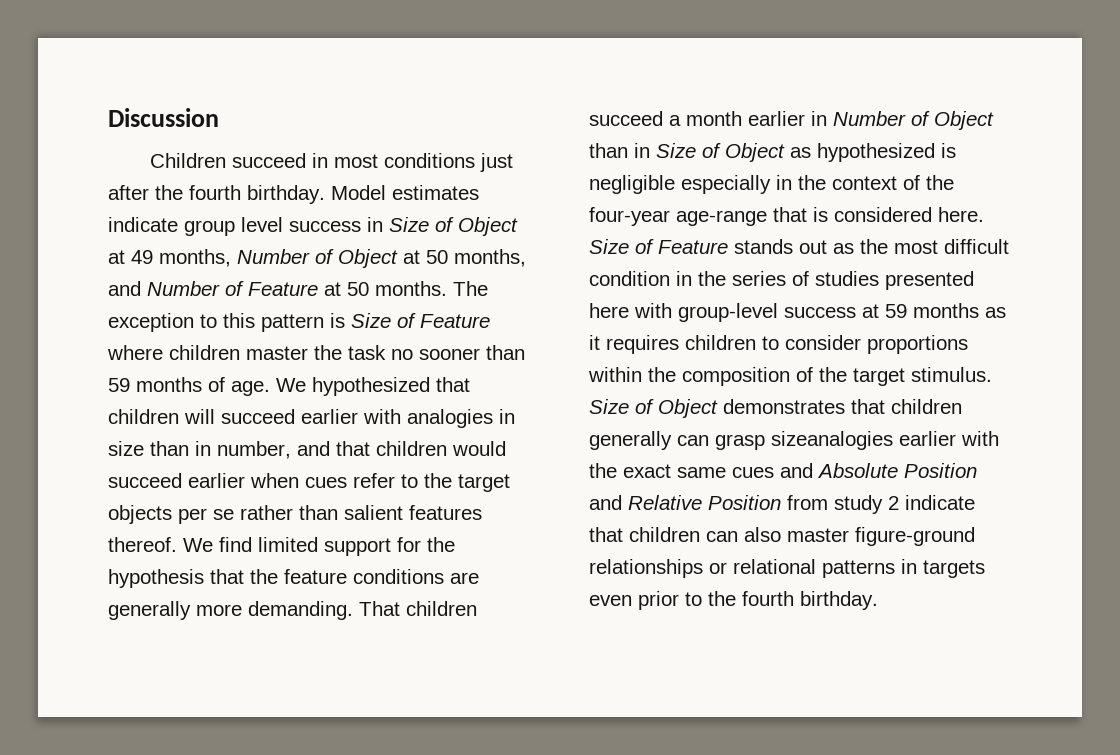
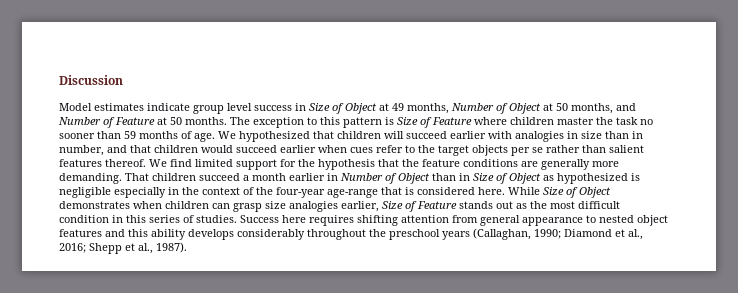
[149,153,513,172] [108,185,325,204] Children succeed in most conditions just after the fourth birthday. -> (123, 80) none
(984, 214) none -> [508,187,611,198] [59,201,379,212] While Size of Object demonstrates when children can grasp size analogies earlier,
[698,271,726,286] the -> [126,215,146,223] this
[815,271,974,290] [589,303,1006,322] [589,335,968,354] [588,367,992,386] [589,399,962,418] [589,431,999,450] [589,463,977,478] [589,495,975,514] [589,527,975,546] [589,559,985,578] [589,591,878,610] studies presented here with group-level success at 59 months as it requires children to consider proportions within the composition of the target stimulus. Size of Object demonstrates that children generally can grasp sizeanalogies earlier with the exact same cues and Absolute Position and Relative Position from study 2 indicate that children can also master figure-ground relationships or relational patterns in targets even prior to the fourth birthday. -> [196,215,668,226] [59,228,643,240] [59,242,187,254] studies. Success here requires shifting attention from general appearance to nested object features and this ability develops considerably throughout the preschool years (Callaghan, 1990; Diamond et al., 2016; Shepp et al., 1987).

